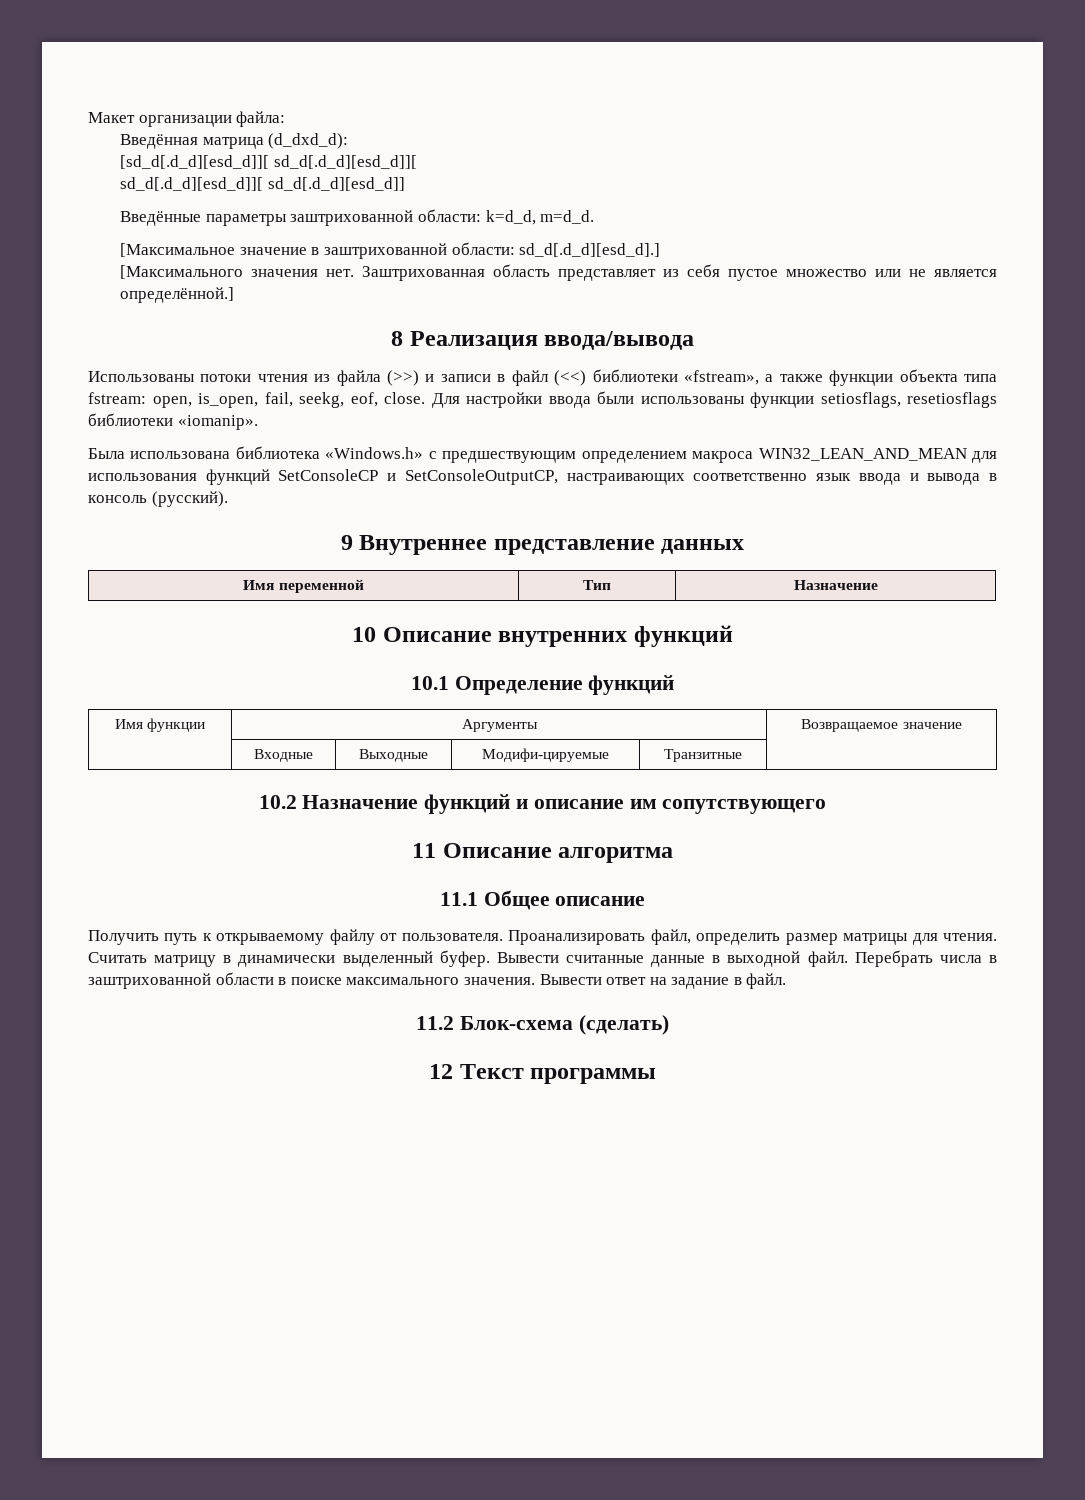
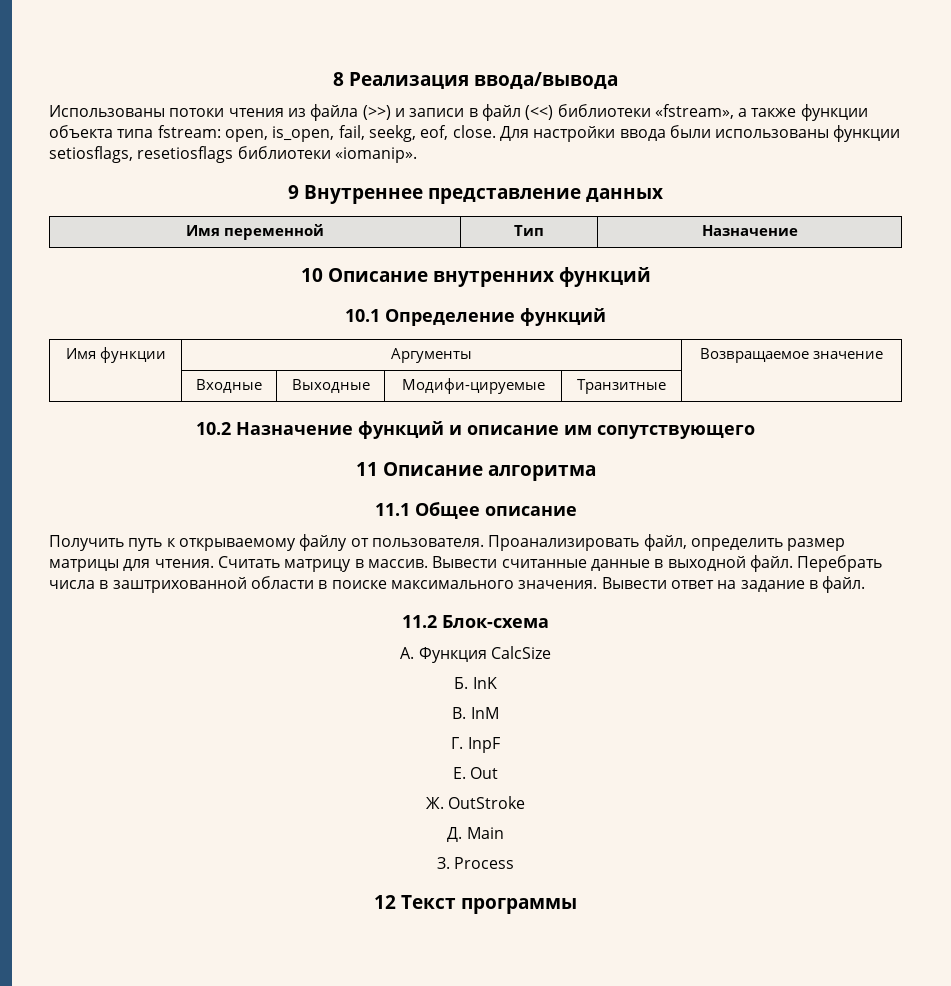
[88,111,286,127] [120,133,349,149] [120,155,417,169] [120,177,405,191] [120,209,595,226] [120,242,661,259] [120,264,998,281] [120,287,235,303] Макет организации файла: // Введённая матрица (d_dxd_d): // [sd_d[.d_d][esd_d]][ sd_d[.d_d][esd_d]][ // sd_d[.d_d][esd_d]][ sd_d[.d_d][esd_d]] // Введённые параметры заштрихованной области: k=d_d, m=d_d. // [Максимальное значение в заштрихованной области: sd_d[.d_d][esd_d].] // [Максимального значения нет. Заштрихованная область представляет из себя пустое множество или не является определённой.] // -> (333, 79) none
[88,446,997,463] [88,469,998,485] [88,491,228,507] // Была использована библиотека «Windows.h» с предшествующим определением макроса WIN32_LEAN_AND_MEAN для использования функций SetConsoleCP и SetConsoleOutputCP, настраивающих соответственно язык ввода и вывода в консоль (русский). -> (417, 155) none
[238,950,490,967] динамически выделенный буфер. -> [367,559,428,568] массив.
[578,1015,669,1035] (сделать) -> [400,646,551,663] [454,677,497,689] [452,707,499,719] [451,737,500,753] [452,767,499,779] [425,796,526,809] [447,827,504,842] [436,857,515,869] // А. Функция CalcSize // Б. InK // В. InM // Г. InpF // Е. Out // Ж. OutStroke // Д. Main // З. Process

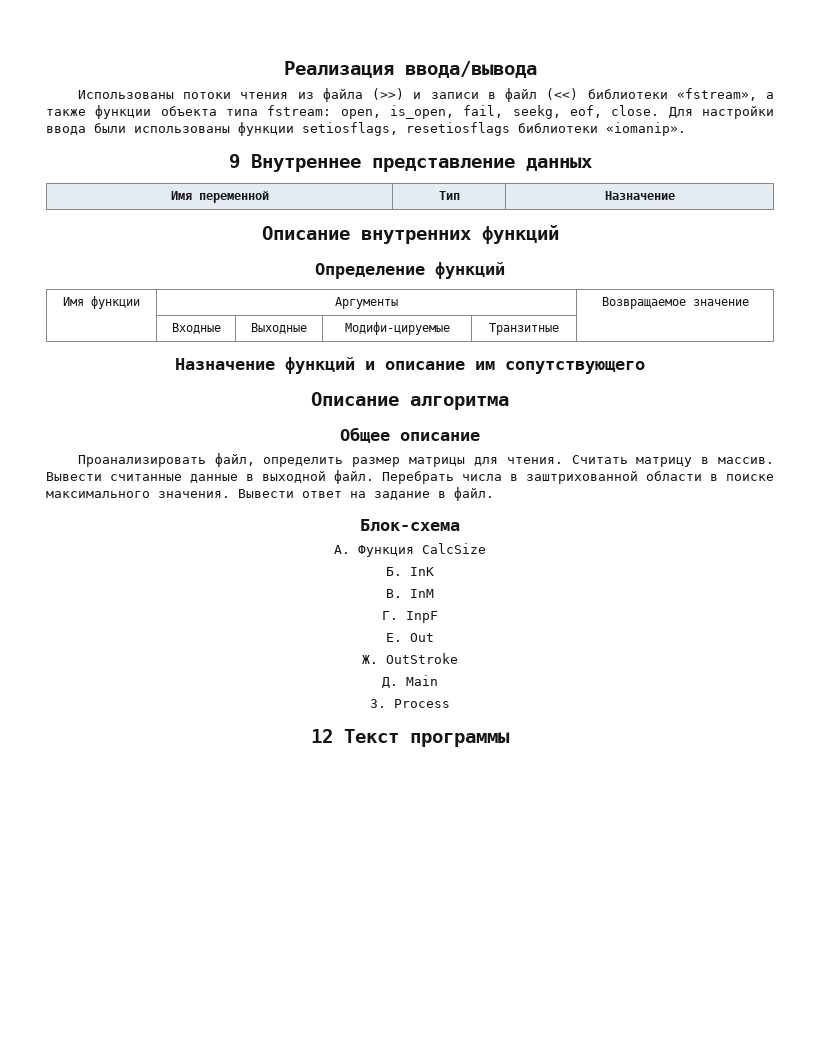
[333,72,344,86] 8 -> (283, 69) none
[300,268,323,282] 10 -> (675, 195) none
[345,309,380,322] 10.1 -> (559, 234) none
[196,422,231,435] 10.2 -> (559, 329) none
[355,462,378,476] 11 -> (645, 367) none
[374,503,410,516] 11.1 -> (509, 403) none
[49,534,484,551] Получить путь к открываемому файлу от пользователя. -> (480, 436) none
[402,615,437,628] 11.2 -> (494, 494) none

